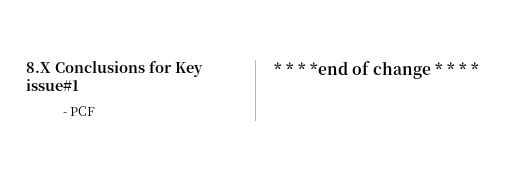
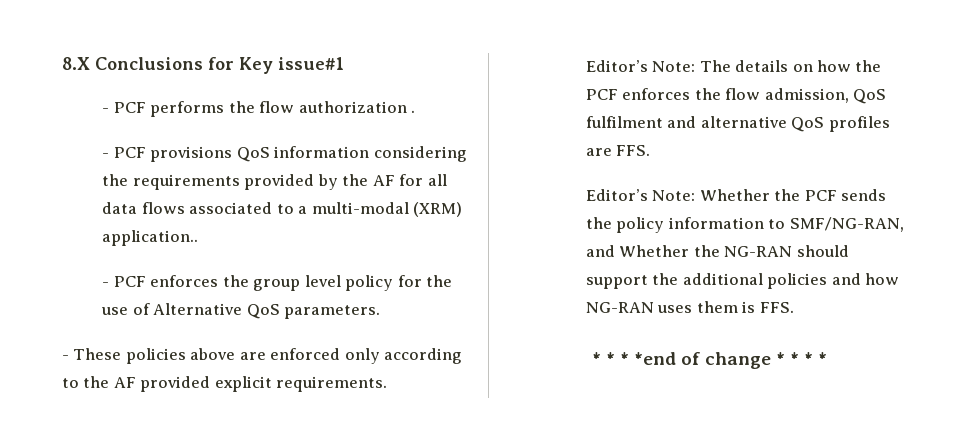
(95, 111) none -> [150,101,416,117] [102,146,467,162] [102,174,447,190] [102,202,463,217] [102,230,199,246] [102,275,452,291] [101,303,381,319] [62,348,463,364] [62,376,388,392] [585,60,882,72] [585,88,886,104] [585,116,890,132] [585,145,651,156] [585,189,886,201] [585,217,904,233] [585,245,849,257] [585,273,899,289] [585,301,794,313] performs the flow authorization . // - PCF provisions QoS information considering the requirements provided by the AF for all data flows associated to a multi-modal (XRM) application.. // - PCF enforces the group level policy for the use of Alternative QoS parameters. // - These policies above are enforced only according to the AF provided explicit requirements. // Editor’s Note: The details on how the PCF enforces the flow admission, QoS fulfilment and alternative QoS profiles are FFS. // Editor’s Note: Whether the PCF sends the policy information to SMF/NG-RAN, and Whether the NG-RAN should support the additional policies and how NG-RAN uses them is FFS.

